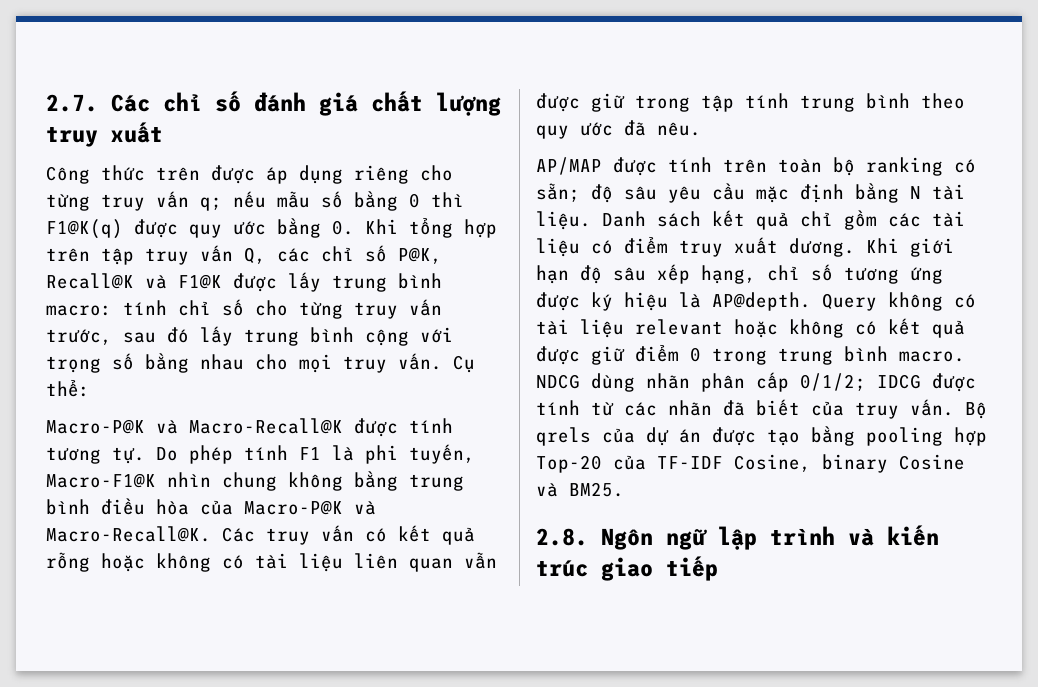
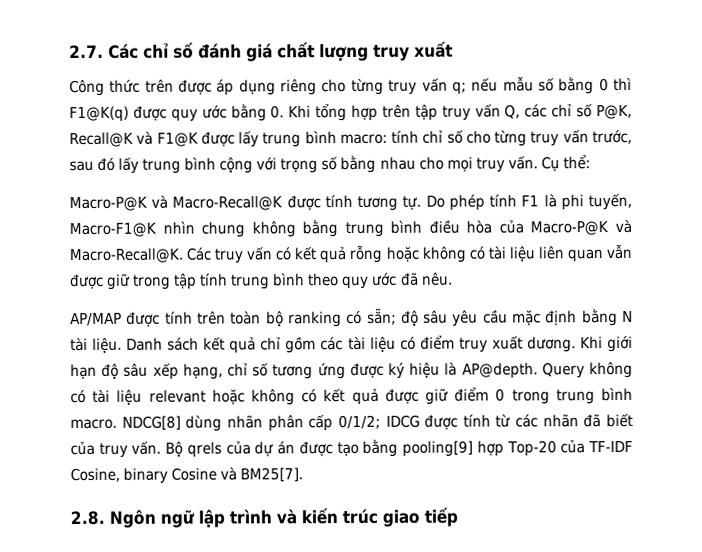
[536,374,580,389] NDCG -> [121,415,181,430] NDCG[8]
[866,427,943,446] pooling -> [402,440,474,457] pooling[9]
[569,482,624,497] BM25. -> [240,467,304,482] BM25[7].

